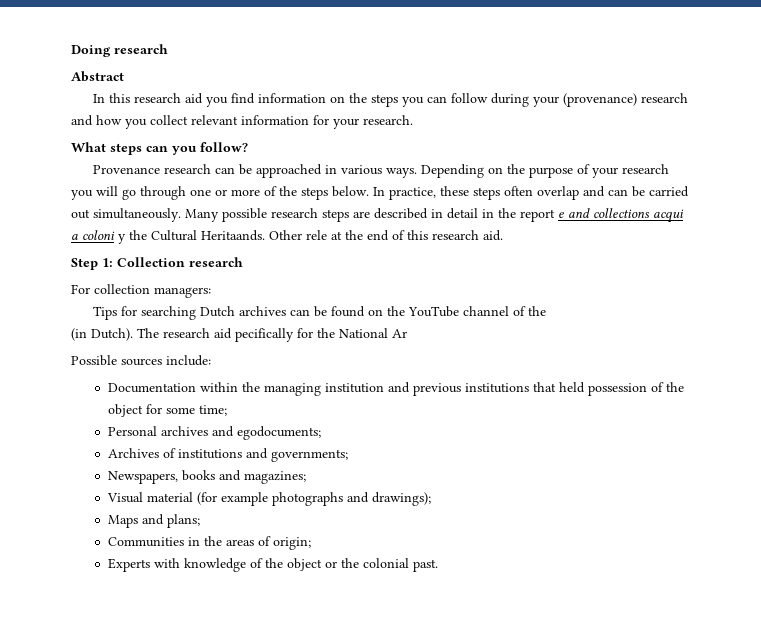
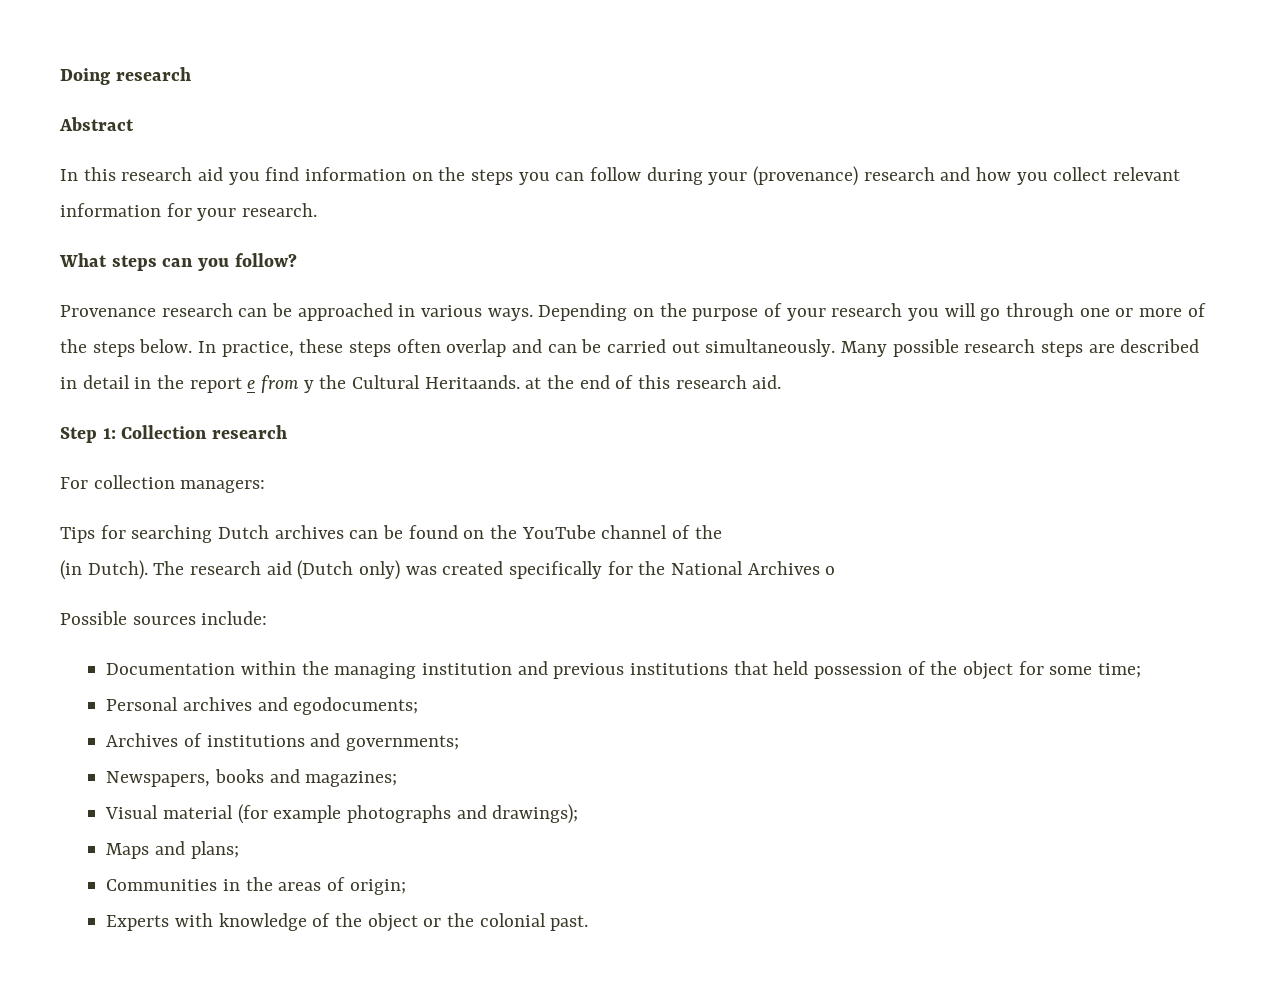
[568,208,684,223] [71,230,115,240] and collections acqui a coloni -> [261,375,300,393] from
[269,230,327,240] Other rele -> (520, 382) none
[235,328,294,342] pecifically -> [297,560,603,580] (Dutch only) was created specifically
[392,329,407,338] Ar -> [747,561,836,575] Archives o

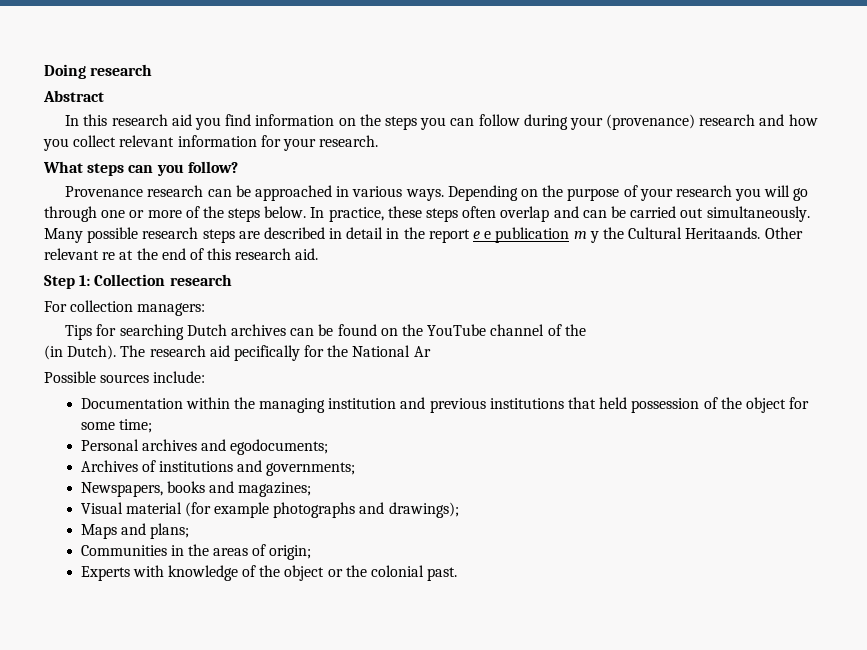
[261,375,300,393] from -> [484,227,587,243] e publication m
(520, 382) none -> [764,227,803,239] [44,248,116,260] Other relevant re
[297,560,603,580] (Dutch only) was created specifically -> [233,345,300,361] pecifically
[747,561,836,575] Archives o -> [413,346,431,357] Ar

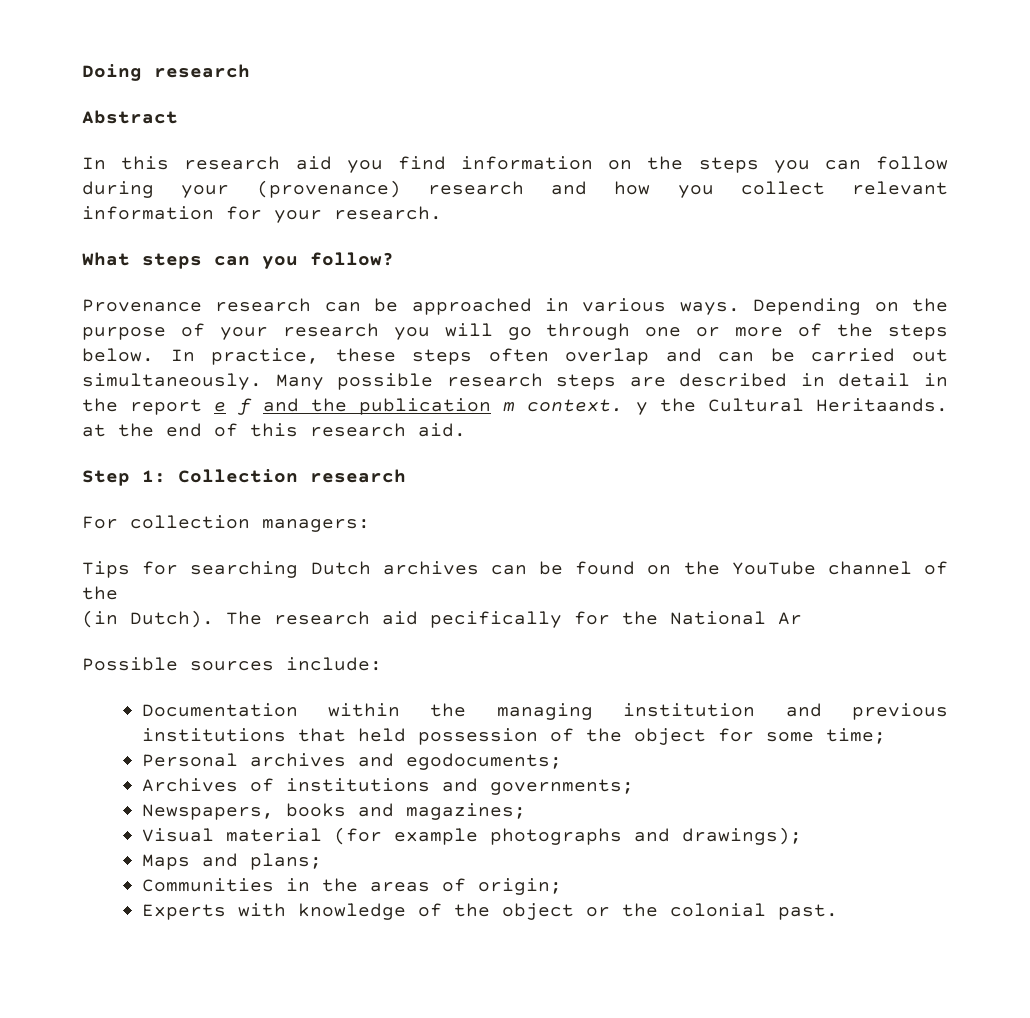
[484,231,492,239] e -> [236,398,347,415] f and the
(587, 235) none -> [527,399,624,412] context.
[764,227,803,239] [44,248,116,260] Other relevant re -> (948, 405) none

